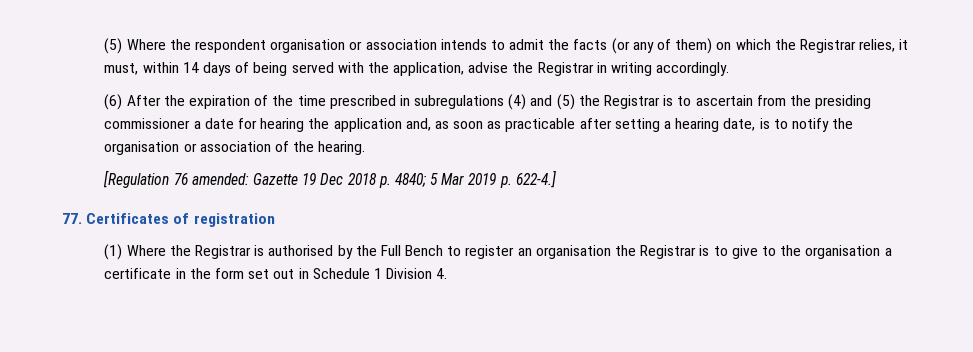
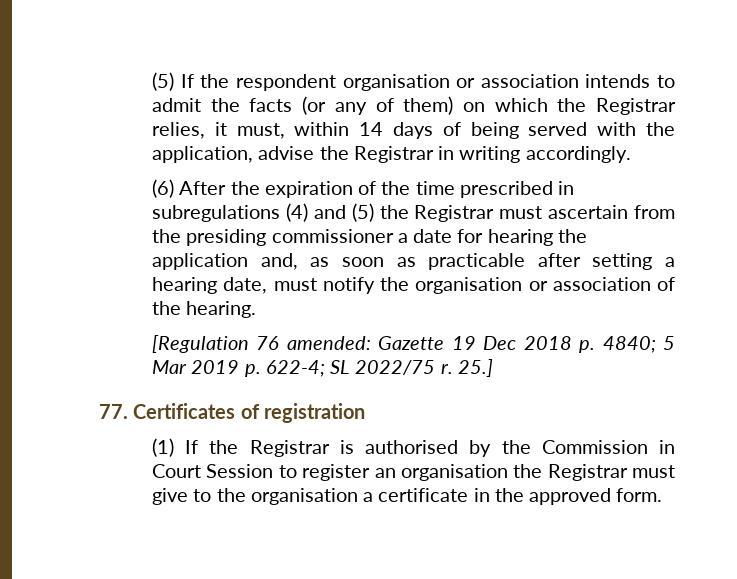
[104,38,166,54] (5) Where -> [152,72,194,91] (5) If
[663,95,692,106] is to -> [499,206,543,219] must
[759,118,788,129] is to -> [273,278,317,291] must
[515,170,556,188] 622-4.] -> [265,359,493,377] 622-4; SL 2022/75 r. 25.]
[126,245,166,256] Where -> [185,440,199,454] If
[380,245,444,256] Full Bench -> [541,440,675,454] [152,464,274,478] Commission in Court Session
[699,245,728,256] is to -> [632,465,675,478] must
[214,268,448,279] form set out in Schedule 1 Division 4. -> [529,488,663,505] approved form.

